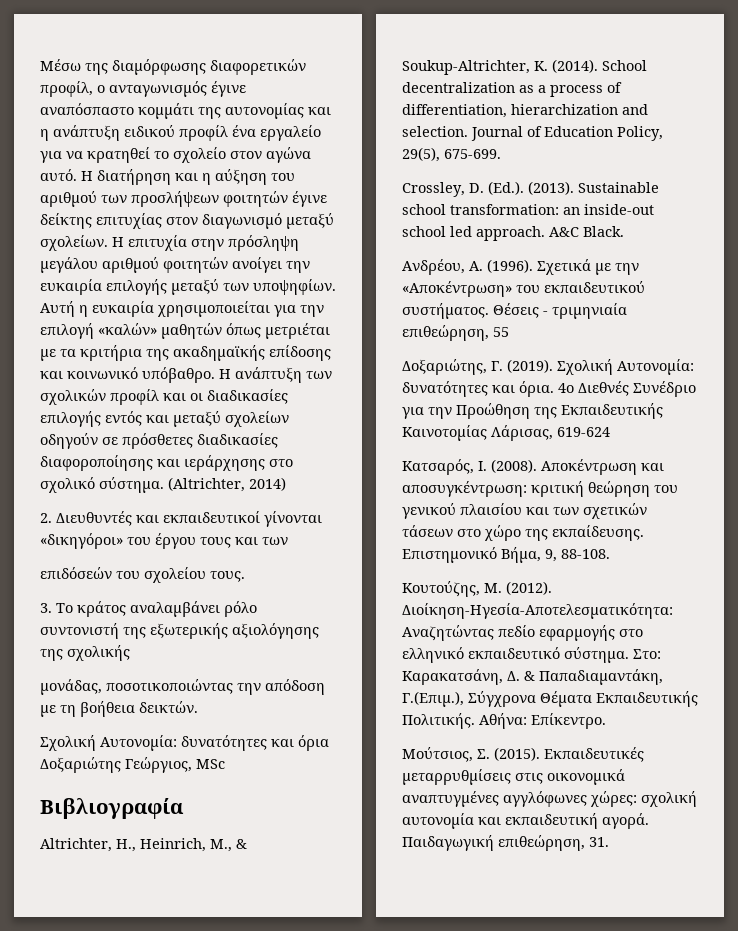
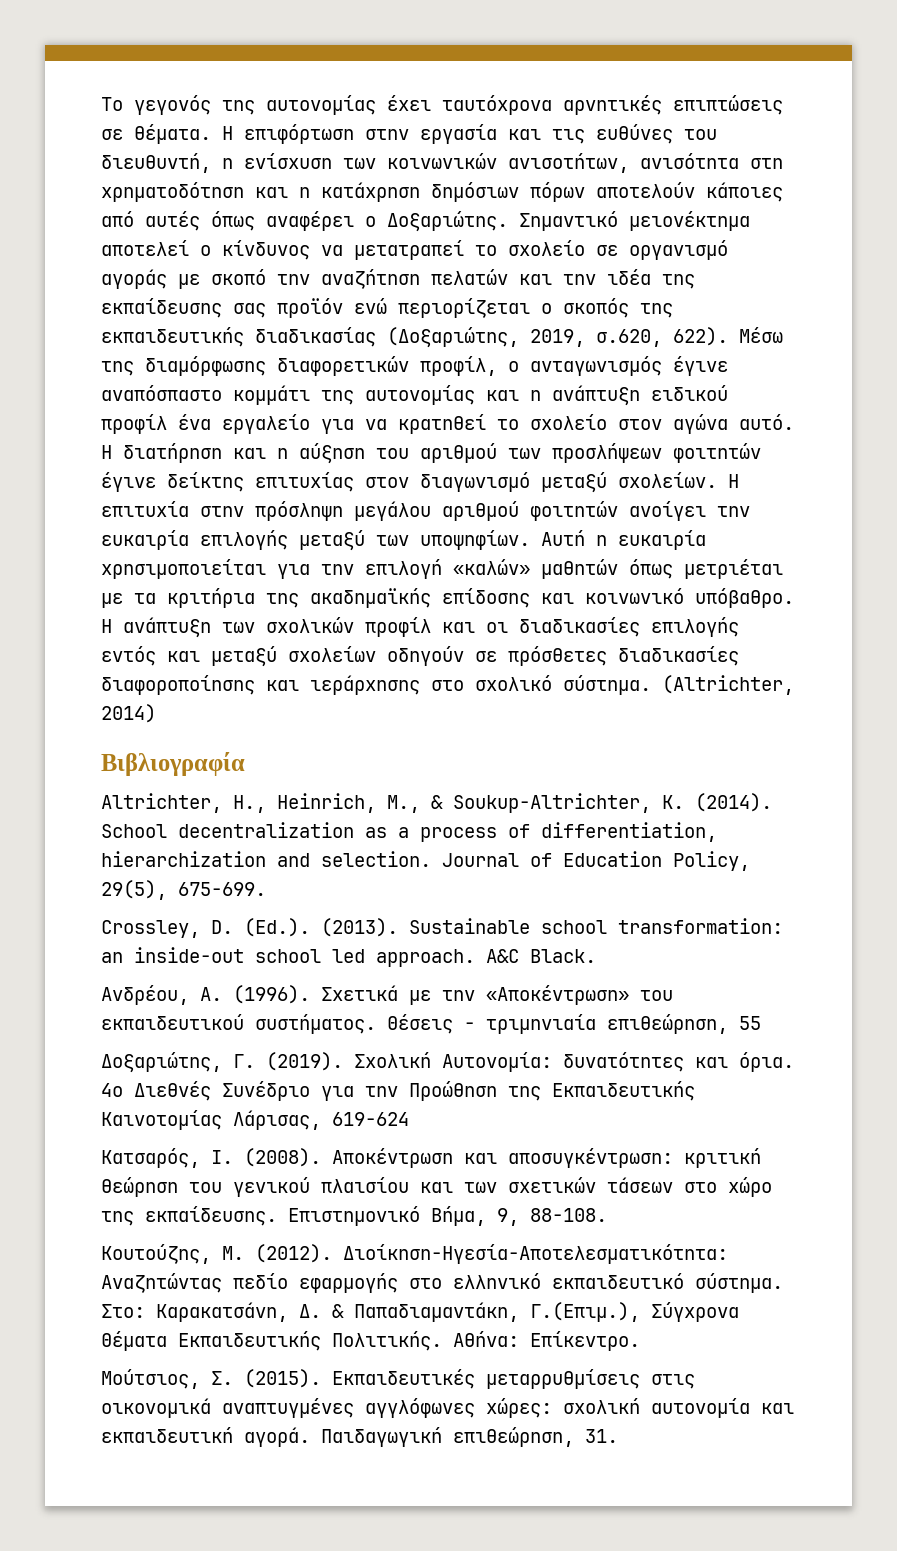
(40, 65) none -> [101,95,783,115] [101,124,717,144] [101,153,783,173] [101,182,783,202] [101,211,750,232] [101,240,728,260] [101,269,695,289] [101,298,673,318] [101,327,728,348] Το γεγονός της αυτονομίας έχει ταυτόχρονα αρνητικές επιπτώσεις σε θέματα. Η επιφόρτωση στην εργασία και τις ευθύνες του διευθυντή, η ενίσχυση των κοινωνικών ανισοτήτων, ανισότητα στη χρηματοδότηση και η κατάχρηση δημόσιων πόρων αποτελούν κάποιες από αυτές όπως αναφέρει ο Δοξαριώτης. Σημαντικό μειονέκτημα αποτελεί ο κίνδυνος να μετατραπεί το σχολείο σε οργανισμό αγοράς με σκοπό την αναζήτηση πελατών και την ιδέα της εκπαίδευσης σας προϊόν ενώ περιορίζεται ο σκοπός της εκπαιδευτικής διαδικασίας (Δοξαριώτης, 2019, σ.620, 622).
[40,511,322,527] [40,533,288,549] [40,567,245,583] [40,601,257,617] [40,623,319,639] [40,645,130,661] [40,679,325,695] [40,701,198,717] [40,735,329,751] [40,757,225,773] // 2. Διευθυντές και εκπαιδευτικοί γίνονται «δικηγόροι» του έργου τους και των // επιδόσεών του σχολείου τους. // 3. Το κράτος αναλαμβάνει ρόλο συντονιστή της εξωτερικής αξιολόγησης της σχολικής // μονάδας, ποσοτικοποιώντας την απόδοση με τη βοήθεια δεικτών. // Σχολική Αυτονομία: δυνατότητες και όρια Δοξαριώτης Γεώργιος, MSc -> (156, 713) none

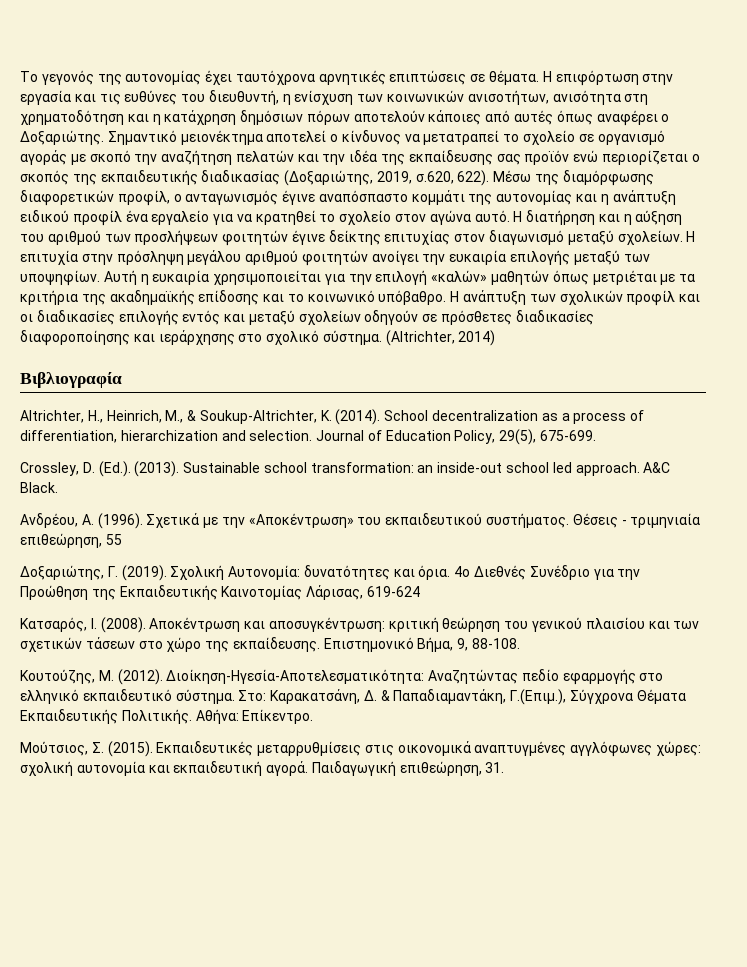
(574, 598) none -> [287,294,304,302] το

